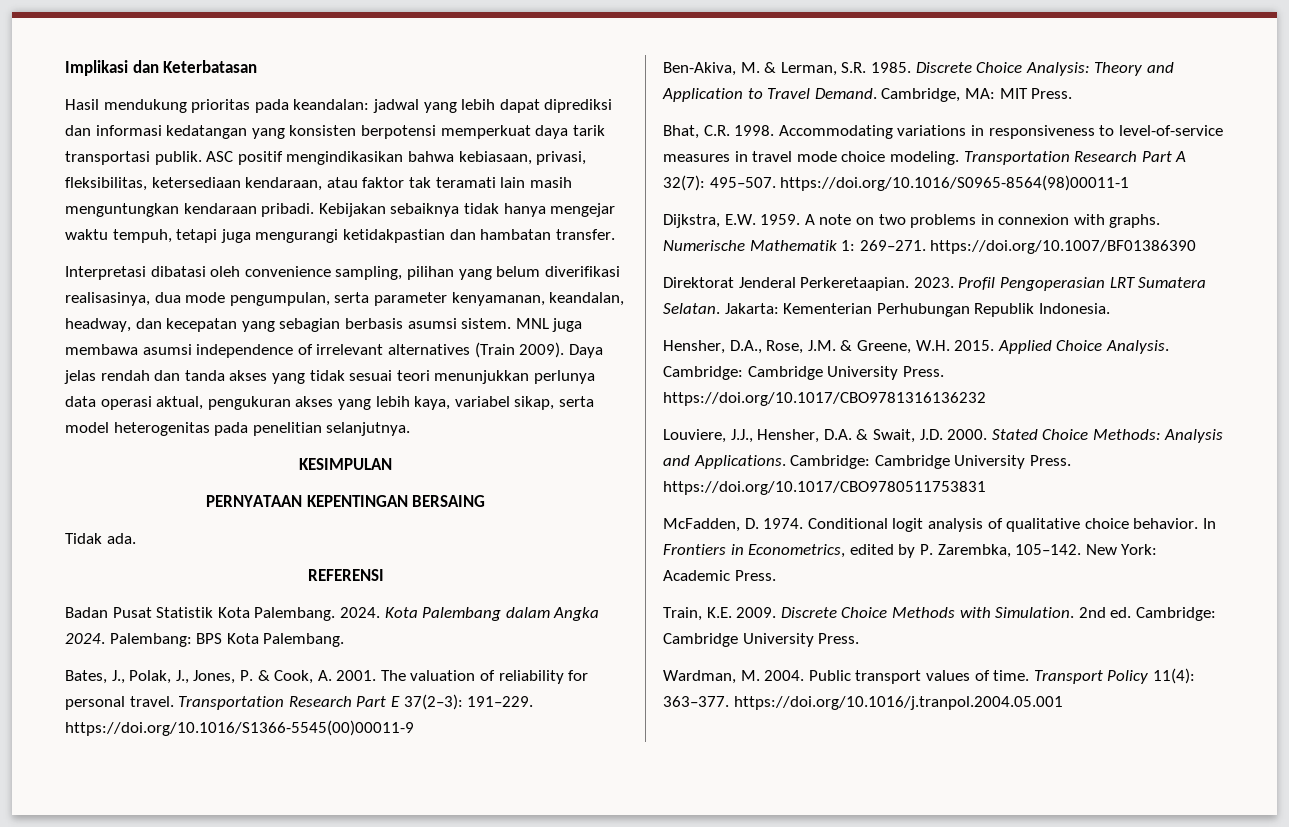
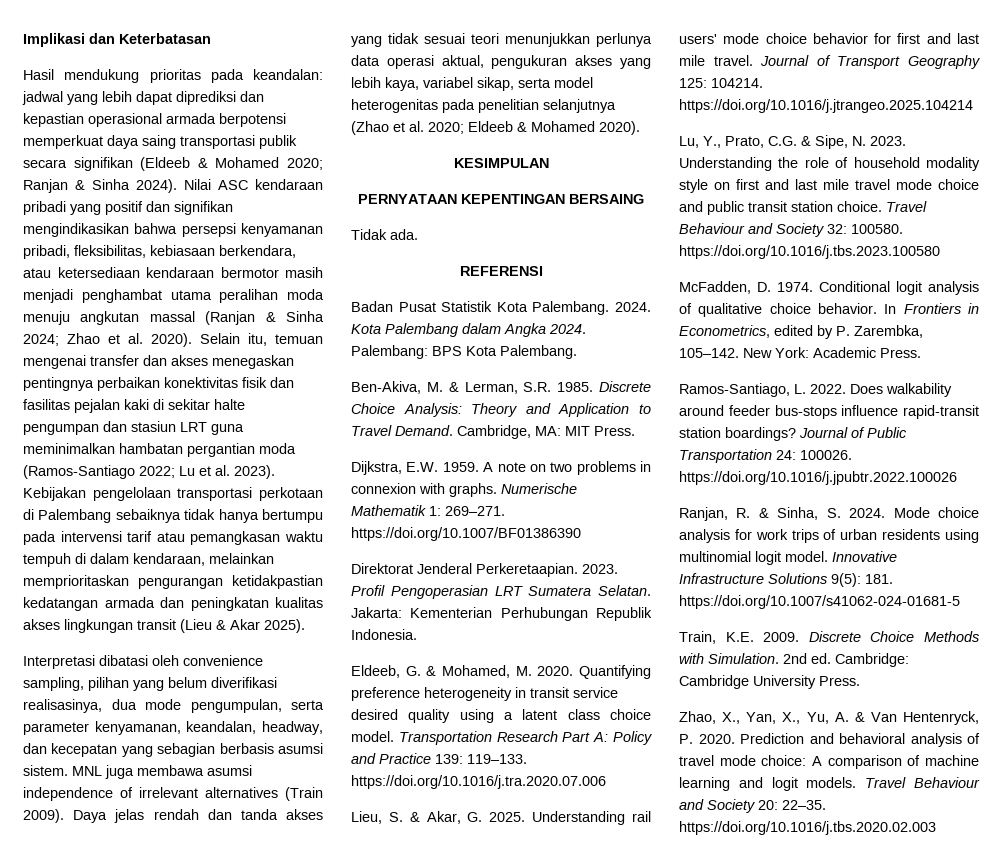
[95,125,605,139] [65,151,587,165] [65,177,572,191] [65,203,616,217] [65,229,615,243] informasi kedatangan yang konsisten berpotensi memperkuat daya tarik transportasi publik. ASC positif mengindikasikan bahwa kebiasaan, privasi, fleksibilitas, ketersediaan kendaraan, atau faktor tak teramati lain masih menguntungkan kendaraan pribadi. Kebijakan sebaiknya tidak hanya mengejar waktu tempuh, tetapi juga mengurangi ketidakpastian dan hambatan transfer. -> [23,113,286,127] [23,135,297,149] [23,157,323,171] [23,179,323,193] [23,201,233,215] [23,223,323,237] [23,245,296,259] [23,267,323,278] [23,289,324,303] [23,311,324,325] [23,333,323,347] [23,355,294,369] [23,377,294,391] [23,399,245,413] [23,421,244,435] [23,443,296,457] [23,465,275,479] [23,487,323,501] [23,509,323,523] [23,531,323,545] [23,553,274,567] [23,575,323,589] [23,597,323,611] [23,619,305,633] kepastian operasional armada berpotensi memperkuat daya saing transportasi publik secara signifikan (Eldeeb & Mohamed 2020; Ranjan & Sinha 2024). Nilai ASC kendaraan pribadi yang positif dan signifikan mengindikasikan bahwa persepsi kenyamanan pribadi, fleksibilitas, kebiasaan berkendara, atau ketersediaan kendaraan bermotor masih menjadi penghambat utama peralihan moda menuju angkutan massal (Ranjan & Sinha 2024; Zhao et al. 2020). Selain itu, temuan mengenai transfer dan akses menegaskan pentingnya perbaikan konektivitas fisik dan fasilitas pejalan kaki di sekitar halte pengumpan dan stasiun LRT guna meminimalkan hambatan pergantian moda (Ramos-Santiago 2022; Lu et al. 2023). Kebijakan pengelolaan transportasi perkotaan di Palembang sebaiknya tidak hanya bertumpu pada intervensi tarif atau pemangkasan waktu tempuh di dalam kendaraan, melainkan memprioritaskan pengurangan ketidakpastian kedatangan armada dan peningkatan kualitas akses lingkungan transit (Lieu & Akar 2025).
[326,422,411,436] selanjutnya. -> [543,99,616,113] [351,121,640,135] selanjutnya (Zhao et al. 2020; Eldeeb & Mohamed 2020).
[65,670,589,684] [65,694,534,710] [65,720,414,736] // Bates, J., Polak, J., Jones, P. & Cook, A. 2001. The valuation of reliability for personal travel. Transportation Research Part E 37(2–3): 191–229. https://doi.org/10.1016/S1366-5545(00)00011-9 -> (577, 352) none
[663,125,1223,139] [663,151,1187,165] [663,175,1130,191] // Bhat, C.R. 1998. Accommodating variations in responsiveness to level-of-service measures in travel mode choice modeling. Transportation Research Part A 32(7): 495–507. https://doi.org/10.1016/S0965-8564(98)00011-1 -> (635, 431) none
[663,340,1169,354] [663,366,944,380] [663,392,986,406] [663,429,1224,443] [663,455,1071,469] [663,481,986,495] Hensher, D.A., Rose, J.M. & Greene, W.H. 2015. Applied Choice Analysis. Cambridge: Cambridge University Press. https://doi.org/10.1017/CBO9781316136232 // Louviere, J.J., Hensher, D.A. & Swait, J.D. 2000. Stated Choice Methods: Analysis and Applications. Cambridge: Cambridge University Press. https://doi.org/10.1017/CBO9780511753831 -> [351,665,651,679] [351,687,618,701] [351,709,651,723] [351,731,652,745] [351,753,527,764] [351,775,606,789] [351,811,651,825] [679,33,979,44] [679,55,980,69] [679,78,763,88] [679,99,973,113] [679,135,906,149] [679,157,980,171] [679,179,979,193] [679,201,927,215] [679,223,903,237] [679,245,940,259] Eldeeb, G. & Mohamed, M. 2020. Quantifying preference heterogeneity in transit service desired quality using a latent class choice model. Transportation Research Part A: Policy and Practice 139: 119–133. https://doi.org/10.1016/j.tra.2020.07.006 // Lieu, S. & Akar, G. 2025. Understanding rail users' mode choice behavior for first and last mile travel. Journal of Transport Geography 125: 104214. https://doi.org/10.1016/j.jtrangeo.2025.104214 // Lu, Y., Prato, C.G. & Sipe, N. 2023. Understanding the role of household modality style on first and last mile travel mode choice and public transit station choice. Travel Behaviour and Society 32: 100580. https://doi.org/10.1016/j.tbs.2023.100580
(776, 575) none -> [679,383,952,397] [679,405,979,419] [679,427,907,441] [679,449,852,463] [679,471,957,485] [679,507,979,521] [679,529,979,543] [679,551,897,565] [679,573,893,587] [679,595,960,609] // Ramos-Santiago, L. 2022. Does walkability around feeder bus-stops influence rapid-transit station boardings? Journal of Public Transportation 24: 100026. https://doi.org/10.1016/j.jpubtr.2022.100026 // Ranjan, R. & Sinha, S. 2024. Mode choice analysis for work trips of urban residents using multinomial logit model. Innovative Infrastructure Solutions 9(5): 181. https://doi.org/10.1007/s41062-024-01681-5
[663,668,1195,684] [663,696,1063,710] Wardman, M. 2004. Public transport values of time. Transport Policy 11(4): 363–377. https://doi.org/10.1016/j.tranpol.2004.05.001 -> [679,711,979,725] [679,733,980,747] [679,755,979,769] [679,777,980,791] [679,799,826,813] [679,821,936,835] Zhao, X., Yan, X., Yu, A. & Van Hentenryck, P. 2020. Prediction and behavioral analysis of travel mode choice: A comparison of machine learning and logit models. Travel Behaviour and Society 20: 22–35. https://doi.org/10.1016/j.tbs.2020.02.003

